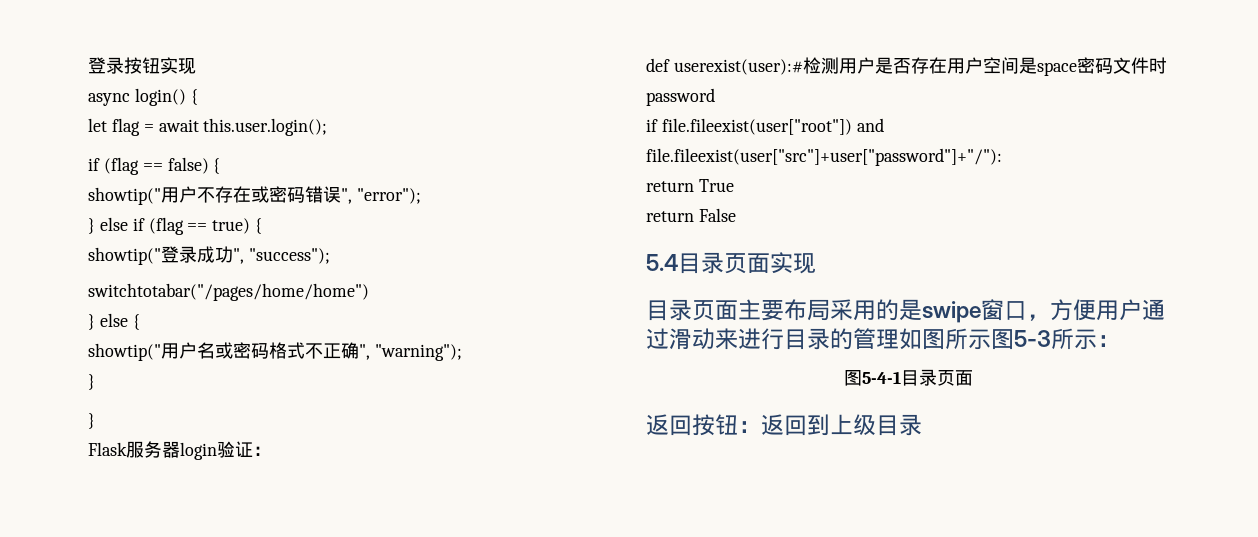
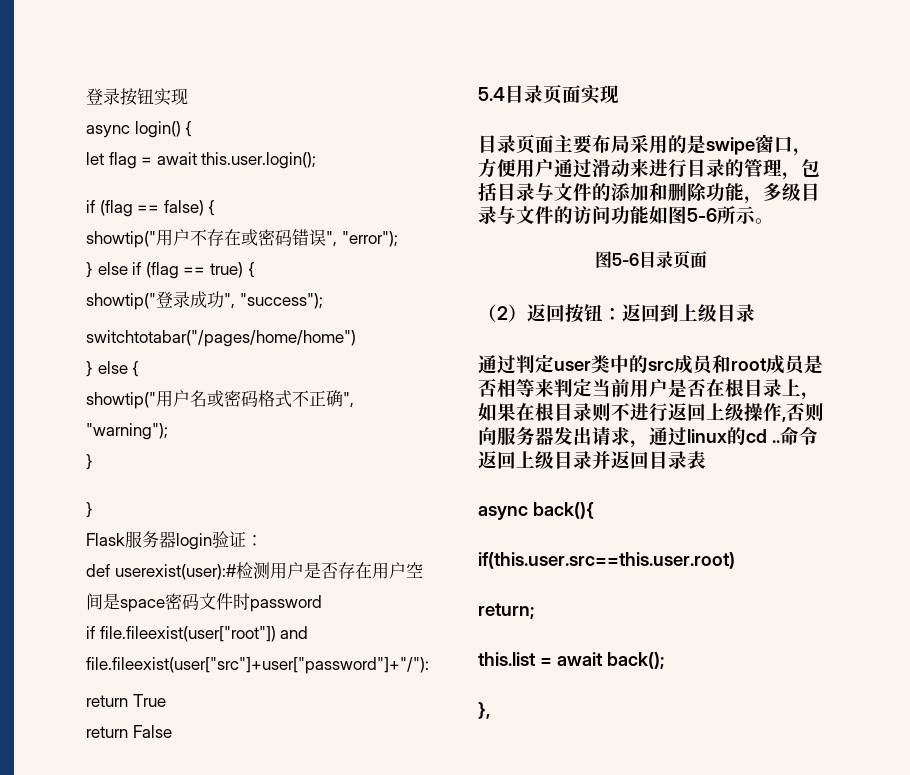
[899,328,1120,350] [843,370,901,386] 如图所示图5-3所示： // 图5-4-1 -> [782,159,820,180] [478,182,820,204] [478,206,774,225] [595,251,639,268] ，包括目录与文件的添加和删除功能，多级目录与文件的访问功能如图5-6所示。 // 图5-6
(973, 378) none -> [478,304,527,322] （2）
(922, 425) none -> [478,354,823,375] [478,378,820,400] [478,402,824,422] [478,426,818,448] [478,450,706,469] [478,502,594,520] [478,552,735,569] [478,603,534,619] [478,652,664,669] [478,702,490,719] // 通过判定user类中的src成员和root成员是否相等来判定当前用户是否在根目录上，如果在根目录则不进行返回上级操作,否则向服务器发出请求，通过linux的cd ..命令返回上级目录并返回目录表 // async back(){ // if(this.user.src==this.user.root) // return; // this.list = await back(); // },

